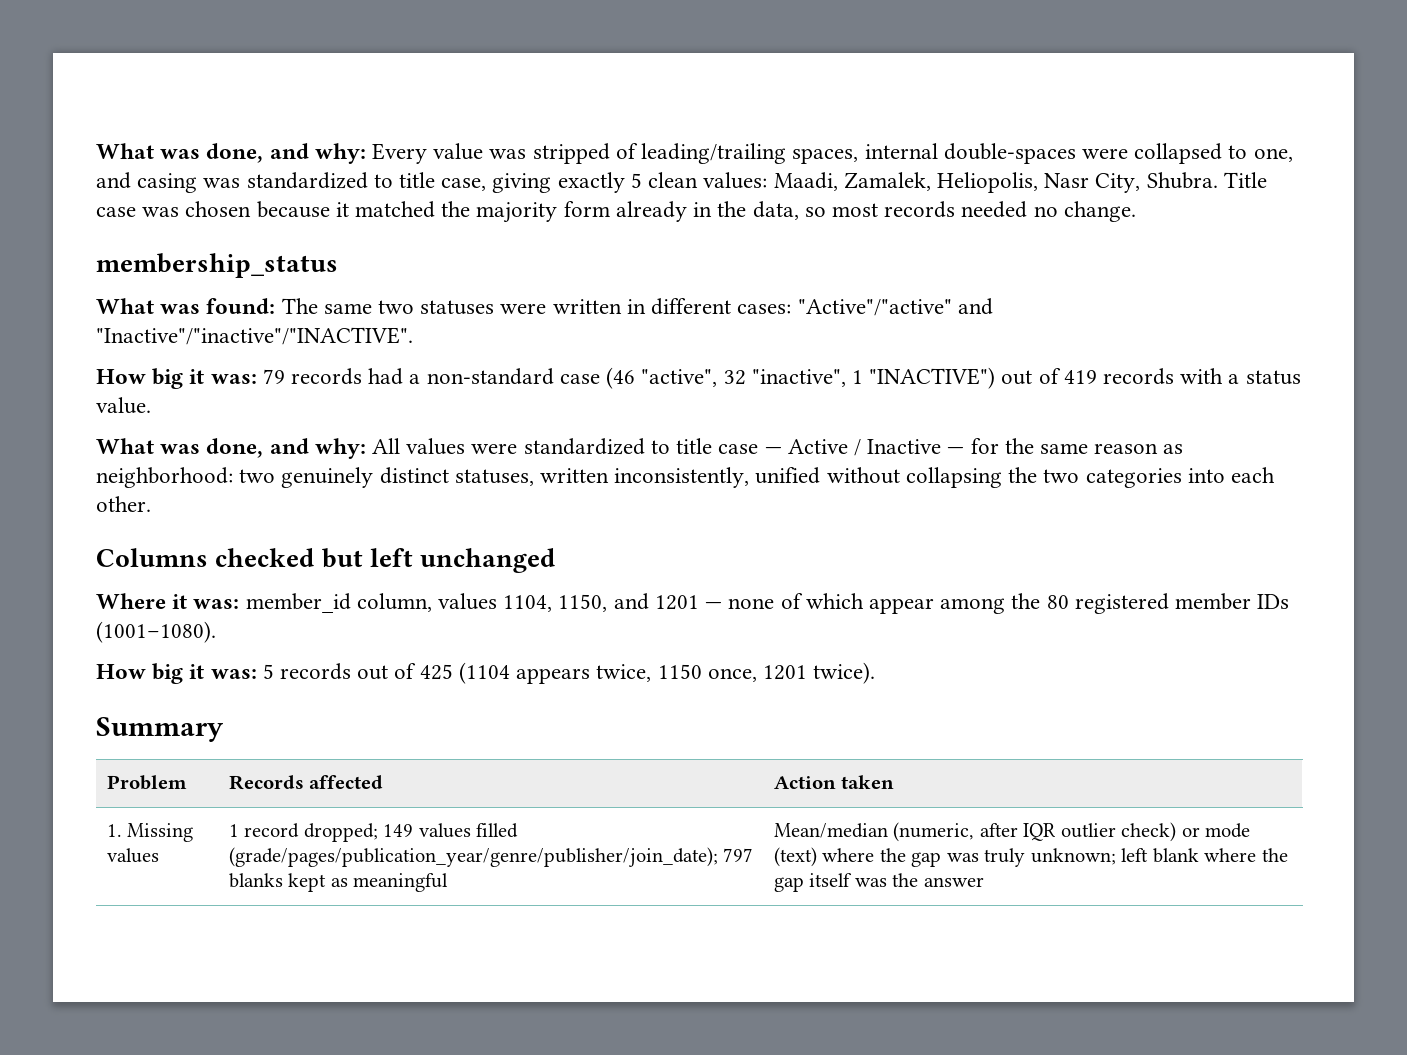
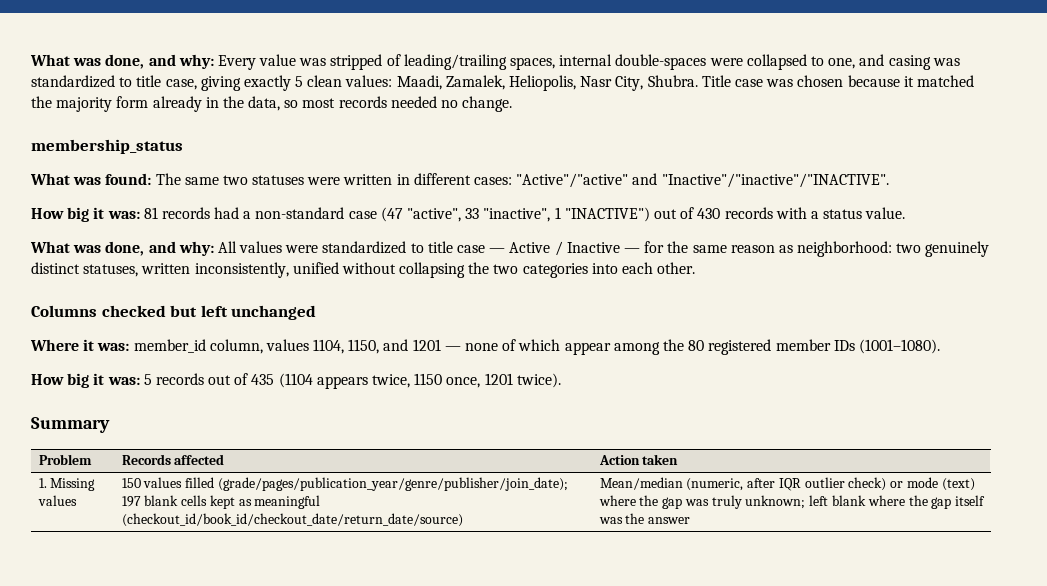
[262,369,285,384] 79 -> [143,207,158,219] 81
[606,367,746,389] (46 "active", 32 -> [380,207,480,222] (47 "active", 33
[1063,370,1097,384] 419 -> [697,208,721,219] 430
[419,664,453,680] 425 -> [251,374,275,385] 435
[228,823,519,842] [228,847,754,867] [228,873,283,888] 1 record dropped; 149 values filled (grade/pages/publication_year/genre/publisher/join_date); 797 blanks -> [121,477,568,491] [121,495,208,507] 150 values filled (grade/pages/publication_year/genre/publisher/join_date); 197 blank cells
(449, 882) none -> [121,513,463,527] (checkout_id/book_id/checkout_date/return_date/source)

